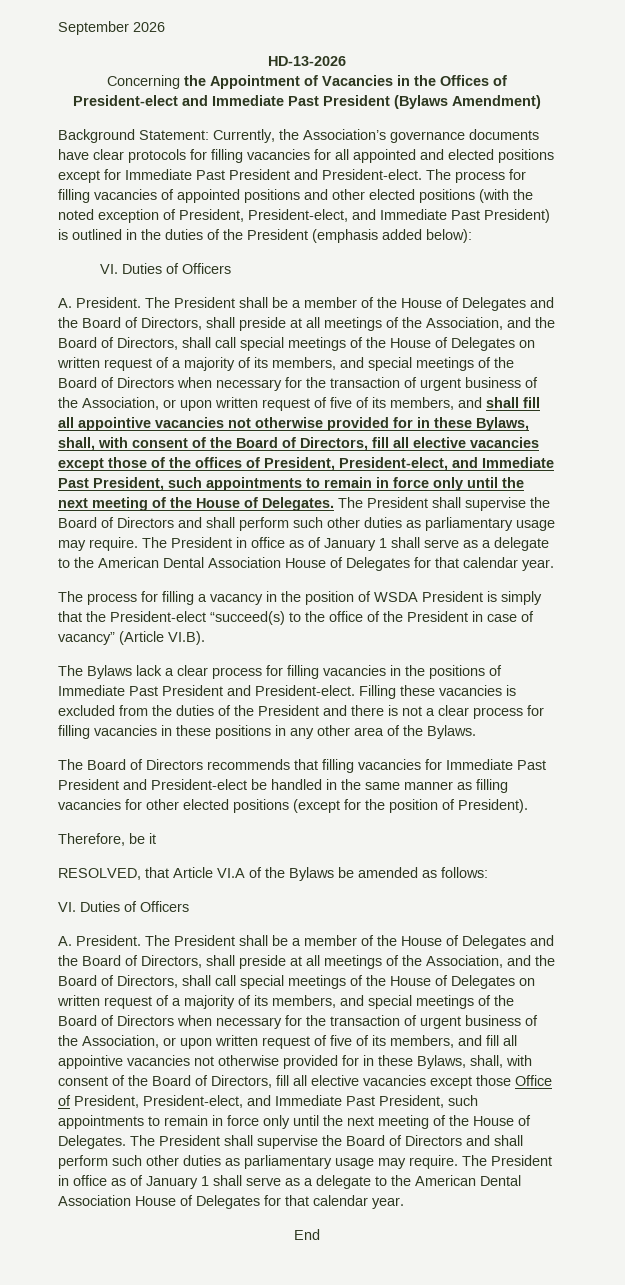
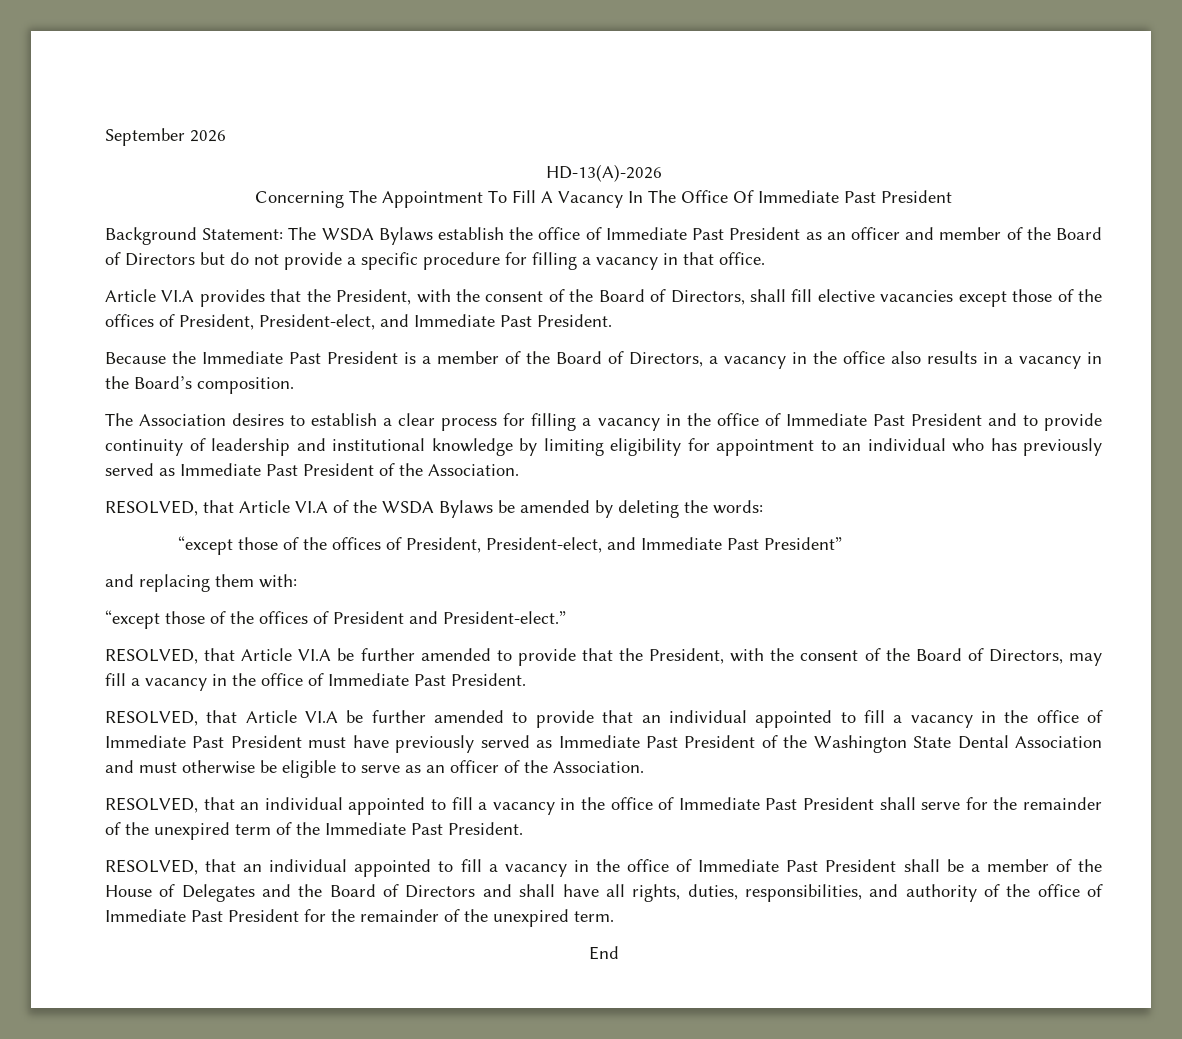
[267,56,346,66] HD-13-2026 -> [545,164,662,182] HD-13(A)-2026
[183,75,507,89] [72,95,541,109] the Appointment of Vacancies in the Offices of President-elect and Immediate Past President (Bylaws Amendment) -> [349,190,952,208] The Appointment To Fill A Vacancy In The Office Of Immediate Past President
[213,129,539,143] [58,149,554,163] [58,169,526,183] [58,189,533,203] [58,209,550,223] [58,229,472,243] [99,263,231,274] [58,297,170,308] Currently, the Association’s governance documents have clear protocols for filling vacancies for all appointed and elected positions except for Immediate Past President and President-elect. The process for filling vacancies of appointed positions and other elected positions (with the noted exception of President, President-elect, and Immediate Past President) is outlined in the duties of the President (emphasis added below): // VI. Duties of Officers // A. President. The -> [288,227,1102,245] [105,252,765,270] [105,289,1103,307] [105,314,612,330] [105,351,1102,369] [105,376,294,394] [105,413,1102,431] [105,438,1102,456] [105,463,519,476] [105,500,763,518] [177,536,842,555] [105,574,297,592] [105,610,566,629] [105,648,1103,666] [105,673,526,691] [105,710,1104,728] [105,735,1102,753] [105,760,644,778] [105,797,1103,815] [105,822,523,840] [105,859,819,877] The WSDA Bylaws establish the office of Immediate Past President as an officer and member of the Board of Directors but do not provide a specific procedure for filling a vacancy in that office. // Article VI.A provides that the President, with the consent of the Board of Directors, shall fill elective vacancies except those of the offices of President, President-elect, and Immediate Past President. // Because the Immediate Past President is a member of the Board of Directors, a vacancy in the office also results in a vacancy in the Board’s composition. // The Association desires to establish a clear process for filling a vacancy in the office of Immediate Past President and to provide continuity of leadership and institutional knowledge by limiting eligibility for appointment to an individual who has previously served as Immediate Past President of the Association. // RESOLVED, that Article VI.A of the WSDA Bylaws be amended by deleting the words: // “except those of the offices of President, President-elect, and Immediate Past President” // and replacing them with: // “except those of the offices of President and President-elect.” // RESOLVED, that Article VI.A be further amended to provide that the President, with the consent of the Board of Directors, may fill a vacancy in the office of Immediate Past President. // RESOLVED, that Article VI.A be further amended to provide that an individual appointed to fill a vacancy in the office of Immediate Past President must have previously served as Immediate Past President of the Washington State Dental Association and must otherwise be eligible to serve as an officer of the Association. // RESOLVED, that an individual appointed to fill a vacancy in the office of Immediate Past President shall serve for the remainder of the unexpired term of the Immediate Past President. // RESOLVED, that an individual appointed to fill a vacancy in the office of Immediate Past
[141,317,555,331] [58,337,535,351] [57,357,514,371] [58,377,538,391] [58,397,540,411] [58,417,529,431] [58,437,539,451] [58,457,554,471] [58,477,524,491] [58,497,550,511] [58,517,555,531] [58,537,549,551] [58,557,554,571] [58,591,542,605] [58,611,534,625] [58,631,205,645] [58,665,502,679] [58,685,516,699] [58,705,544,719] [58,725,476,739] [58,759,546,773] [58,779,508,793] [58,799,528,813] [58,833,156,846] [58,867,488,881] [58,901,189,912] [58,935,554,949] [58,955,555,969] [58,975,535,989] [57,995,514,1009] [58,1015,538,1029] [58,1035,517,1049] [58,1055,532,1069] [58,1075,552,1089] [58,1095,478,1108] [58,1115,531,1129] [58,1135,523,1149] [58,1155,552,1169] [58,1175,521,1189] [58,1195,404,1209] Directors, shall preside at all meetings of the Association, and the Board of Directors, shall call special meetings of the House of Delegates on written request of a majority of its members, and special meetings of the Board of Directors when necessary for the transaction of urgent business of the Association, or upon written request of five of its members, and shall fill all appointive vacancies not otherwise provided for in these Bylaws, shall, with consent of the Board of Directors, fill all elective vacancies except those of the offices of President, President-elect, and Immediate Past President, such appointments to remain in force only until the next meeting of the House of Delegates. The President shall supervise the Board of Directors and shall perform such other duties as parliamentary usage may require. The President in office as of January 1 shall serve as a delegate to the American Dental Association House of Delegates for that calendar year. // The process for filling a vacancy in the position of WSDA President is simply that the President-elect “succeed(s) to the office of the President in case of vacancy” (Article VI.B). // The Bylaws lack a clear process for filling vacancies in the positions of Immediate Past President and President-elect. Filling these vacancies is excluded from the duties of the President and there is not a clear process for filling vacancies in these positions in any other area of the Bylaws. // The Board of Directors recommends that filling vacancies for Immediate Past President and President-elect be handled in the same manner as filling vacancies for other elected positions (except for the position of President). // Therefore, be it // RESOLVED, that Article VI.A of the Bylaws be amended as follows: // VI. Duties of Officers // A. President. The President shall be a member of the House of Delegates and the Board of Directors, shall preside at all meetings of the Association, and the Board of Directors, shall call special meetings of the House of Delegates on written request of a majority of its members, and special meetings of the Board of Directors when necessary for the transaction of urgent business of the Association, or upon written request of five of its members, and fill all appointive vacancies not otherwise provided for in these Bylaws, shall, with consent of the Board of Directors, fill all elective vacancies except those Office of President, President-elect, and Immediate Past President, such appointments to remain in force only until the next meeting of the House of Delegates. The President shall supervise the Board of Directors and shall perform such other duties as parliamentary usage may require. The President in office as of January 1 shall serve as a delegate to the American Dental Association House of Delegates for that calendar year. -> [405,884,1104,902] [105,909,614,927] Directors and shall have all rights, duties, responsibilities, and authority of the office of Immediate Past President for the remainder of the unexpired term.

